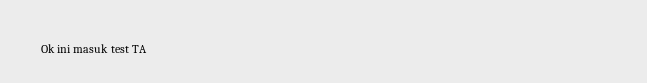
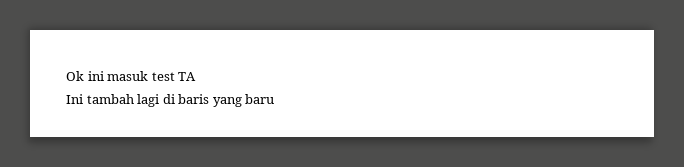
(147, 49) none -> [66,94,275,107] // Ini tambah lagi di baris yang baru

